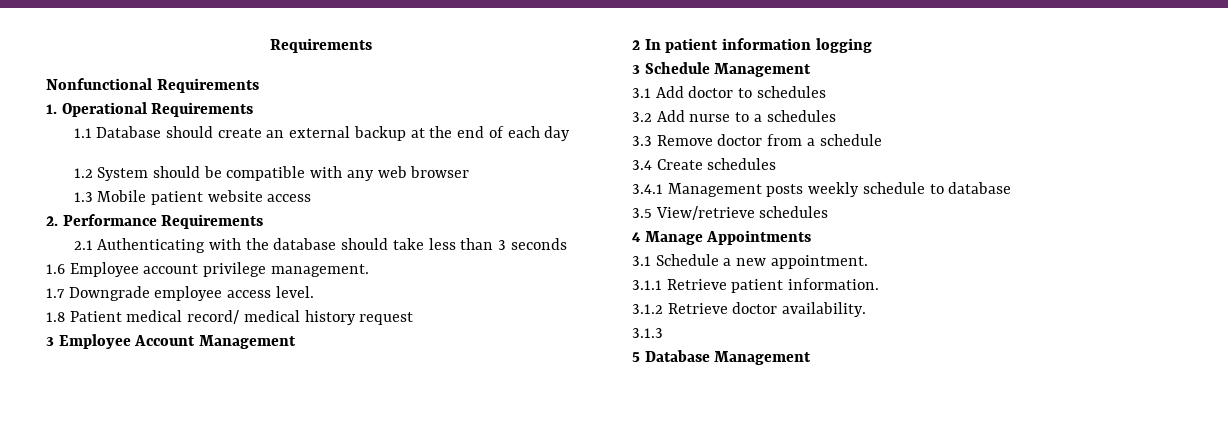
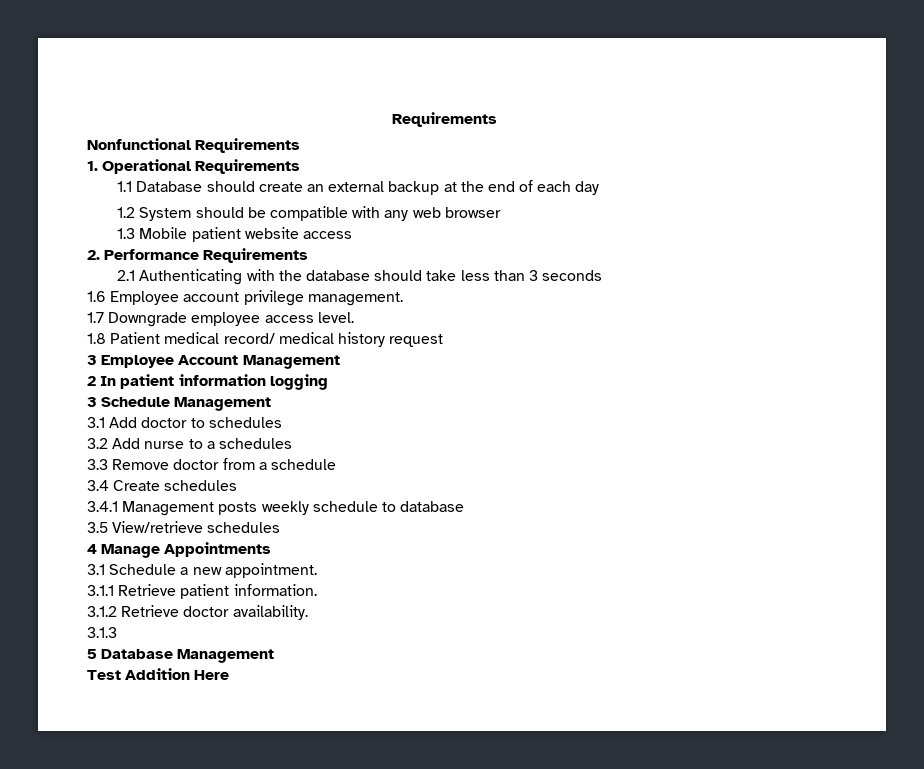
(812, 358) none -> [87,668,230,680] // Test Addition Here

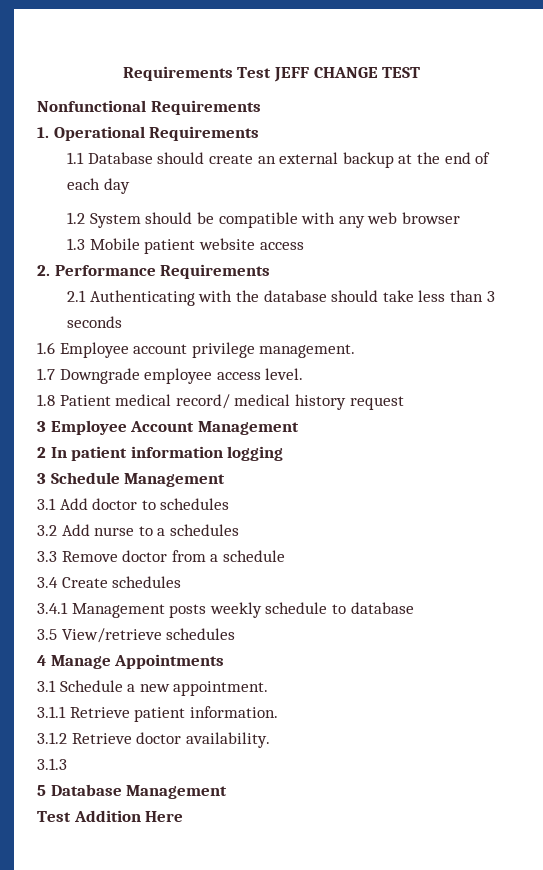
[392,112,497,127] Requirements -> [122,66,421,82] Requirements Test JEFF CHANGE TEST

